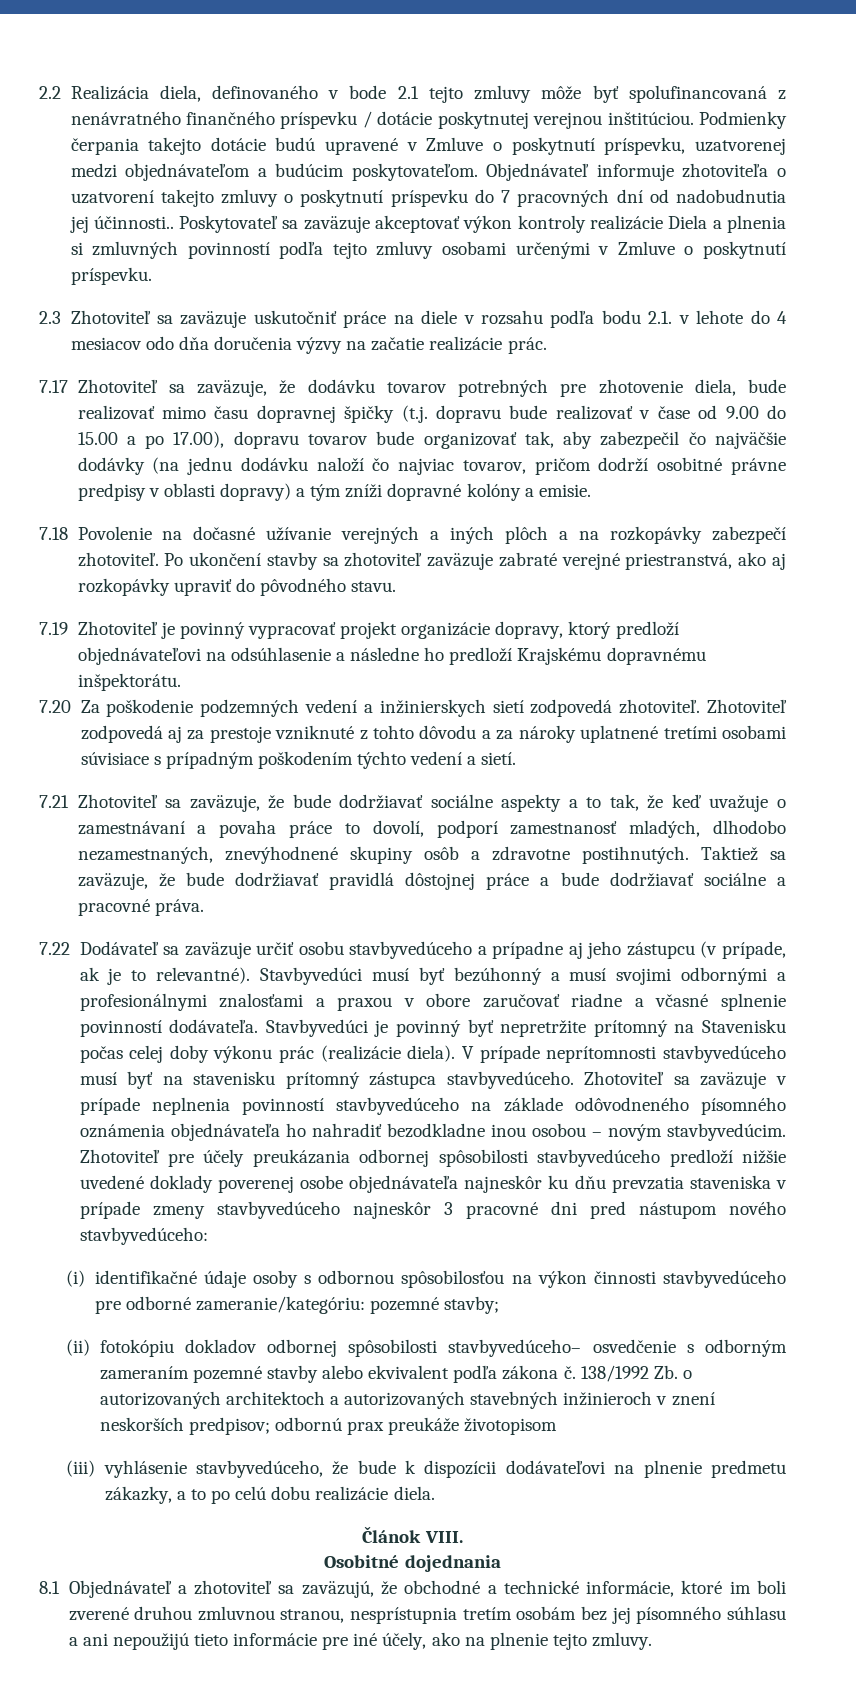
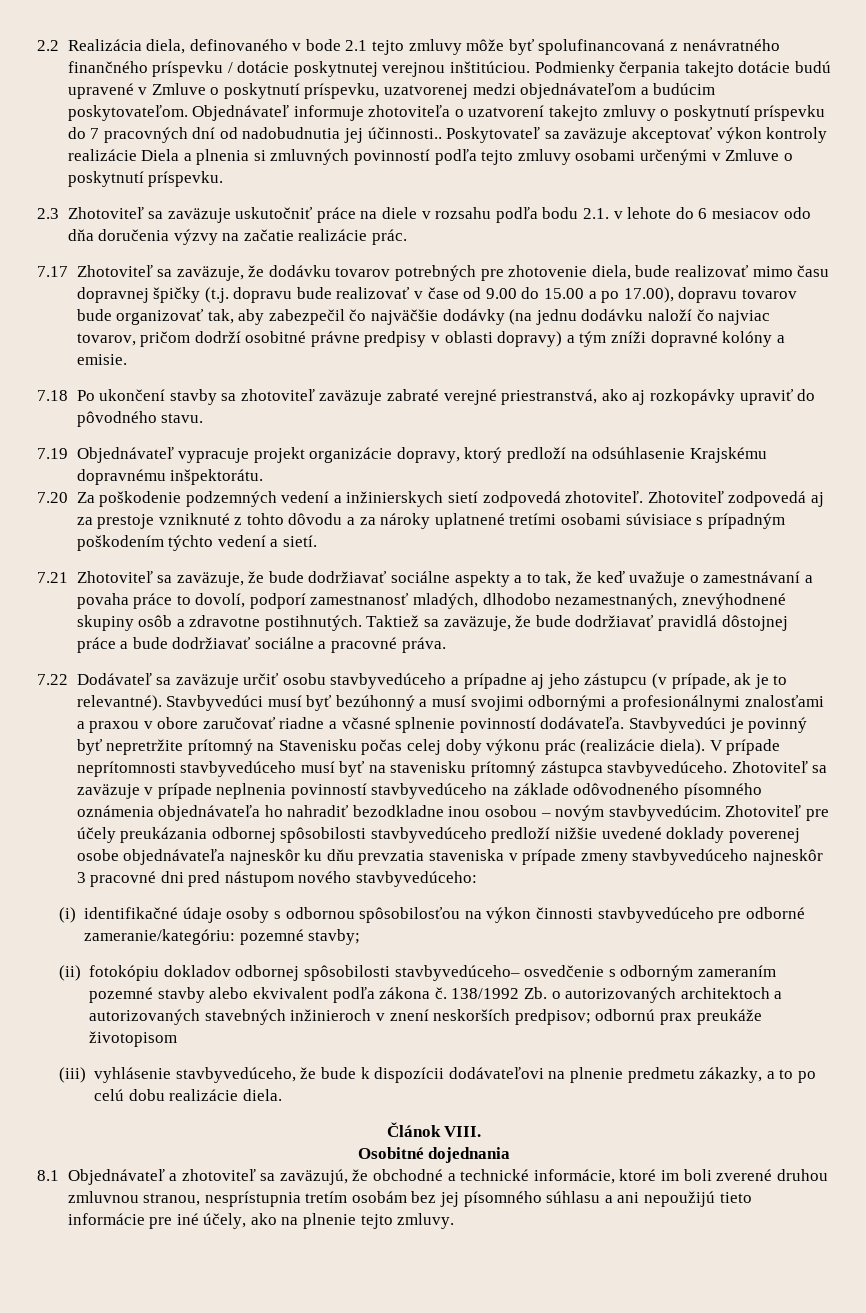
[776,311,787,324] 4 -> [698,208,708,219] 6
[77,526,787,544] [77,552,159,567] Povolenie na dočasné užívanie verejných a iných plôch a na rozkopávky zabezpečí zhotoviteľ. -> (68, 395) none
[77,621,336,639] Zhotoviteľ je povinný vypracovať -> [76,447,250,463] Objednávateľ vypracuje
[77,647,201,665] objednávateľovi -> (567, 455) none
[335,647,513,665] a následne ho predloží -> (686, 453) none

